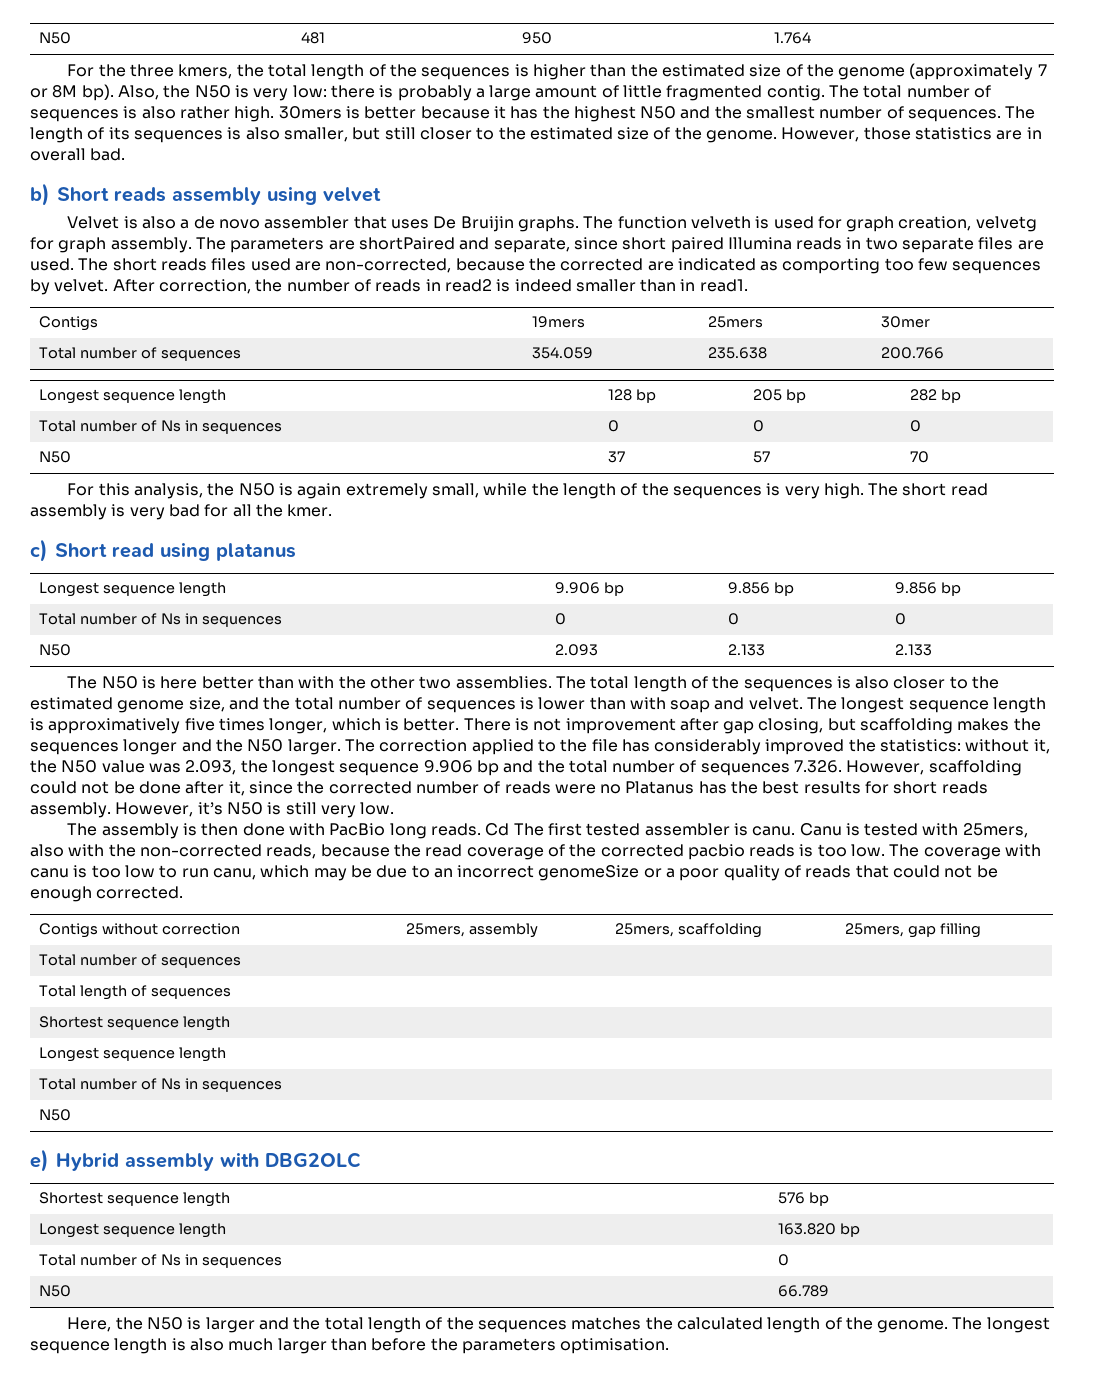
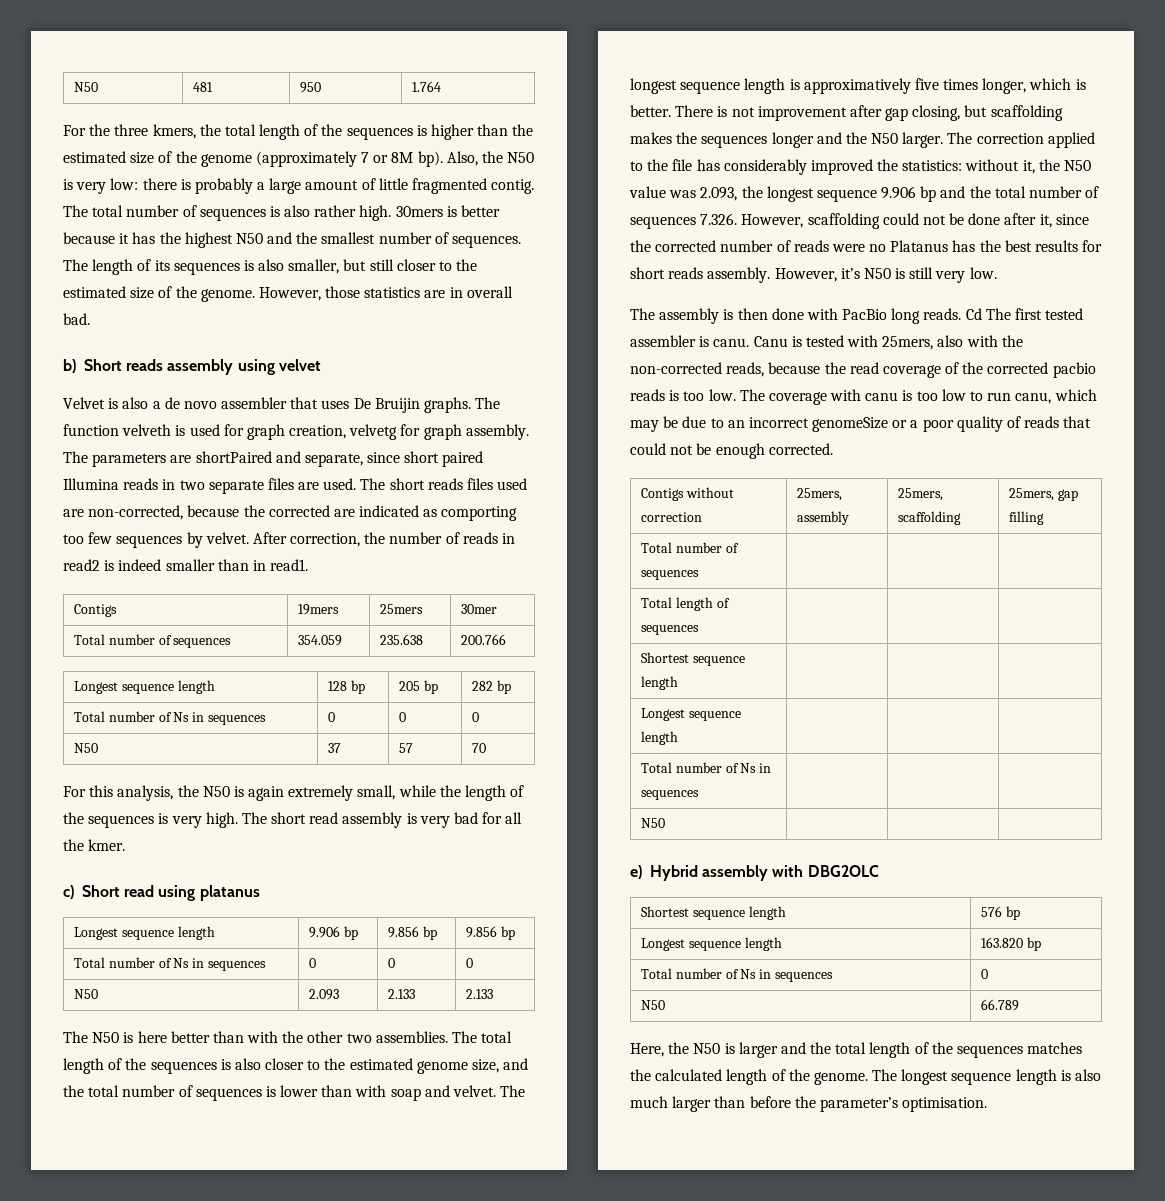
[461,1338,556,1354] parameters -> [819,1097,898,1112] parameter’s

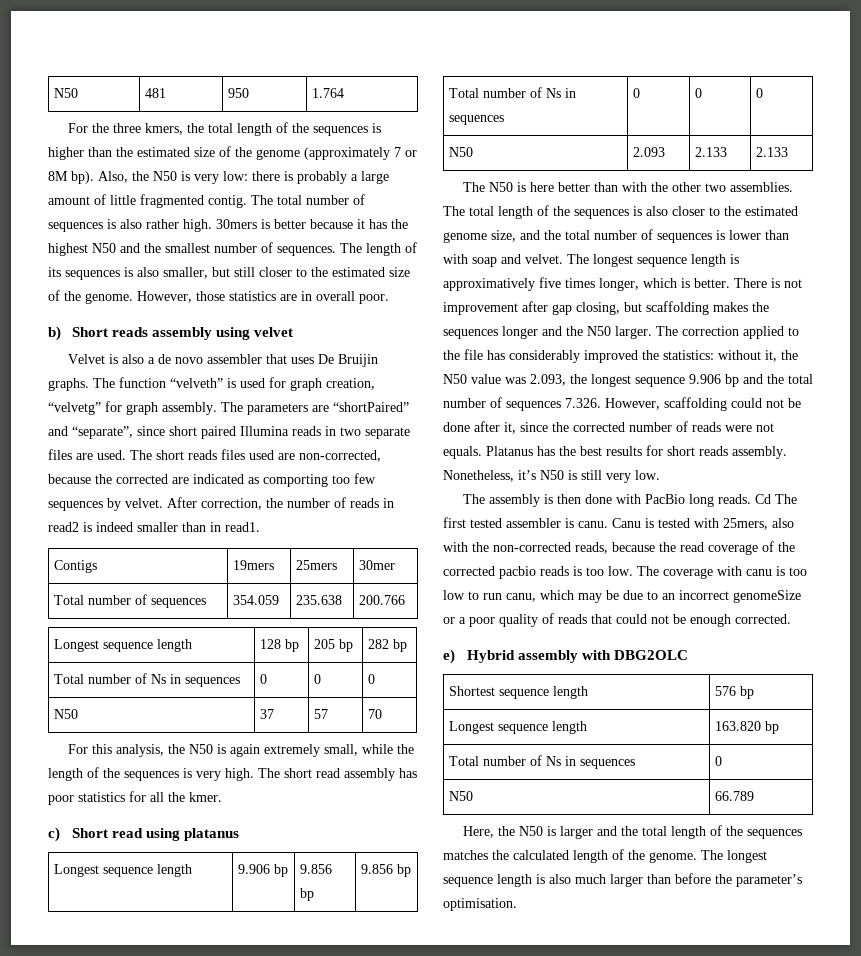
[63,313,90,325] bad. -> [359,294,389,304] poor.
[122,424,172,436] velveth -> [170,378,223,388] “velveth”
[349,424,398,440] velvetg -> [48,402,101,415] “velvetg”
[195,451,363,467] shortPaired and separate, -> [333,402,409,412] [48,426,133,439] “shortPaired” and “separate”,
[406,812,479,828] is very bad -> [399,768,417,778] [48,792,125,805] has poor statistics
[869,244,887,252] no -> [756,423,774,432] [443,446,482,459] not equals.
[774,268,837,282] However, -> [443,470,514,482] Nonetheless,
[640,487,734,501] [640,512,702,522] [796,488,842,501] [796,511,849,525] [897,488,943,501] [897,511,961,525] [1008,488,1078,501] [1008,511,1044,525] [640,542,739,553] [640,570,699,580] [640,597,730,611] [640,625,699,635] [640,652,745,666] [640,676,678,690] [640,708,741,721] [640,731,678,745] [640,762,772,773] [640,790,699,800] [640,818,665,828] // Contigs without correction | 25mers, assembly | 25mers, scaffolding | 25mers, gap filling // Total number of sequences | | | // Total length of sequences | | | // Shortest sequence length | | | // Longest sequence length | | | // Total number of Ns in sequences | | | // N50 | | | -> (791, 619) none

